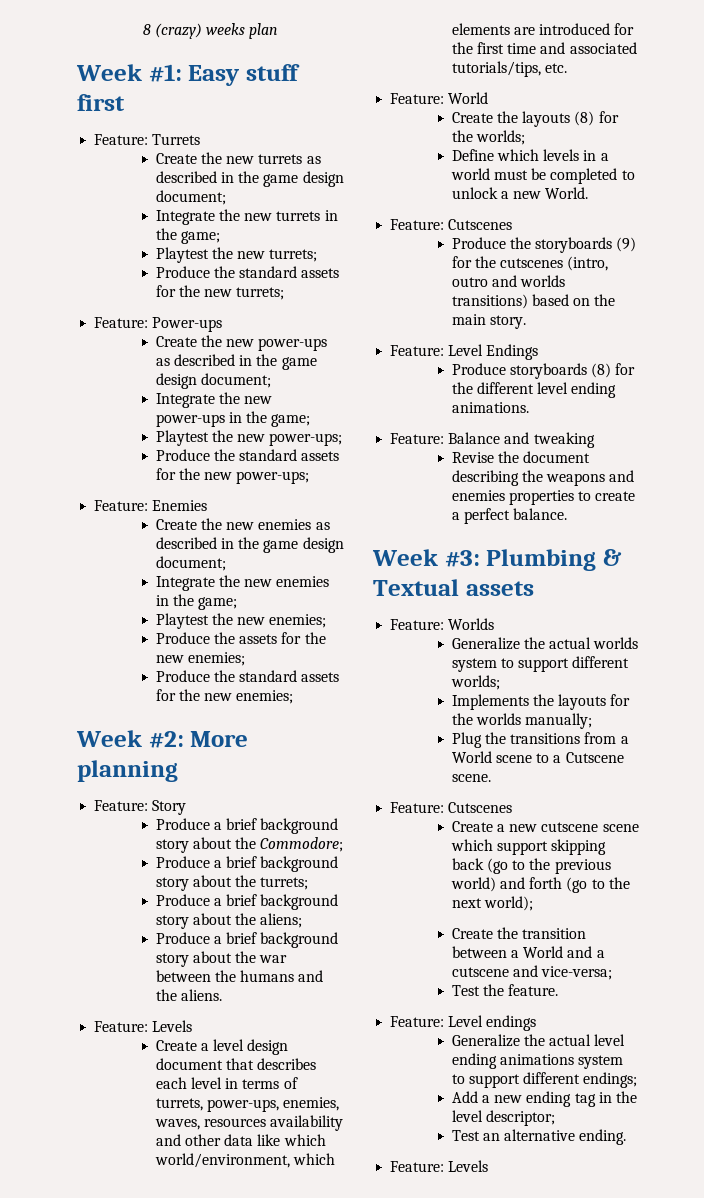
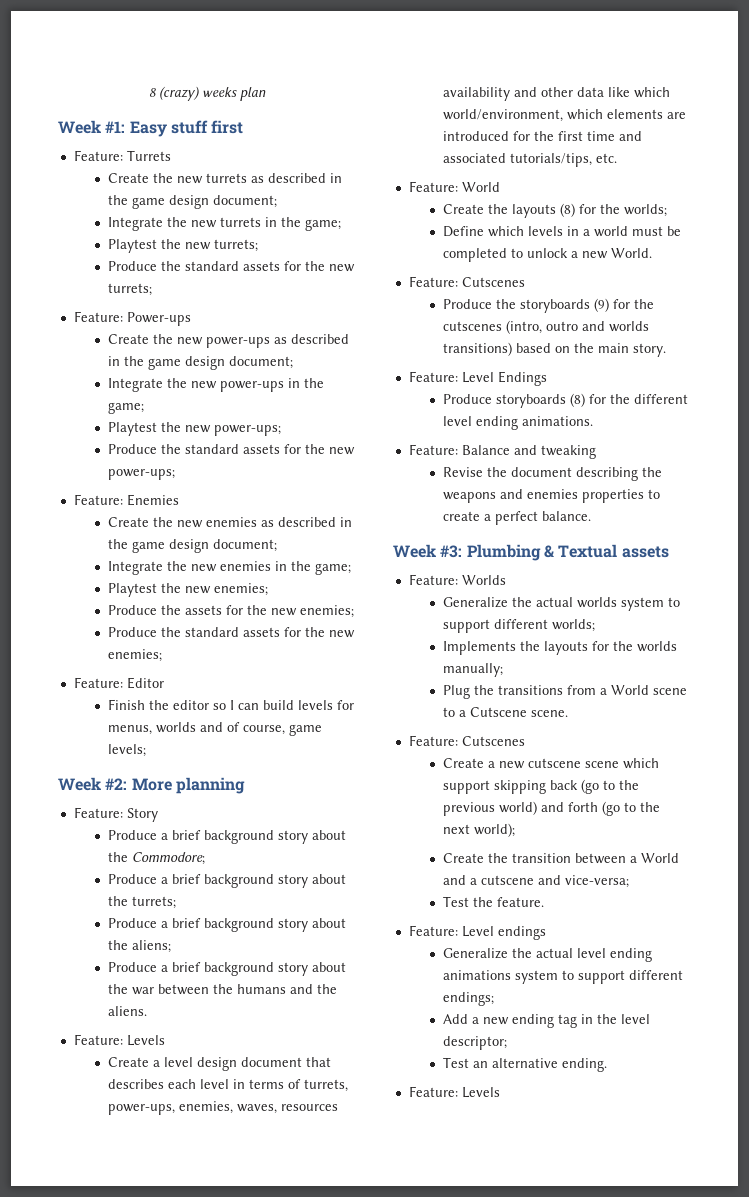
(294, 697) none -> [73,677,164,689] [108,699,355,710] [108,722,323,736] [108,744,147,757] // Feature: Editor // Finish the editor so I can build levels for menus, worlds and of course, game levels;

